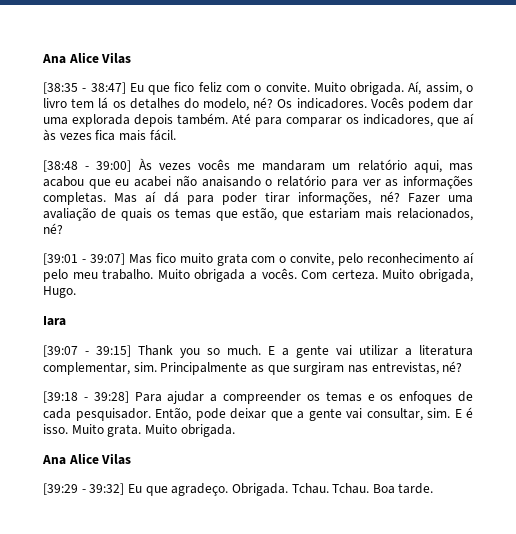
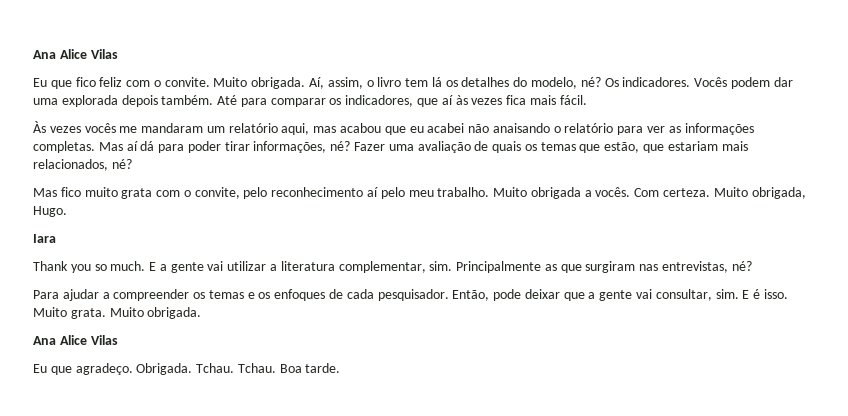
[42,52,132,64] [43,82,126,94] Ana Alice Vilas // [38:35 - 38:47] -> [33,49,118,59] Ana Alice Vilas //
[43,160,132,172] [38:48 - 39:00] -> (587, 100) none
[43,253,125,265] [39:01 - 39:07] -> (132, 164) none
[43,345,131,357] [39:07 - 39:15] -> (56, 238) none
[43,391,129,403] [39:18 - 39:28] -> (752, 266) none
[43,483,125,495] [39:29 - 39:32] -> (118, 340) none

